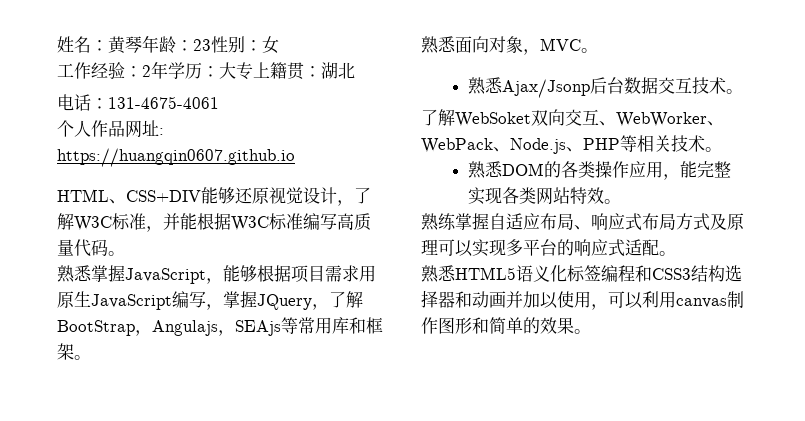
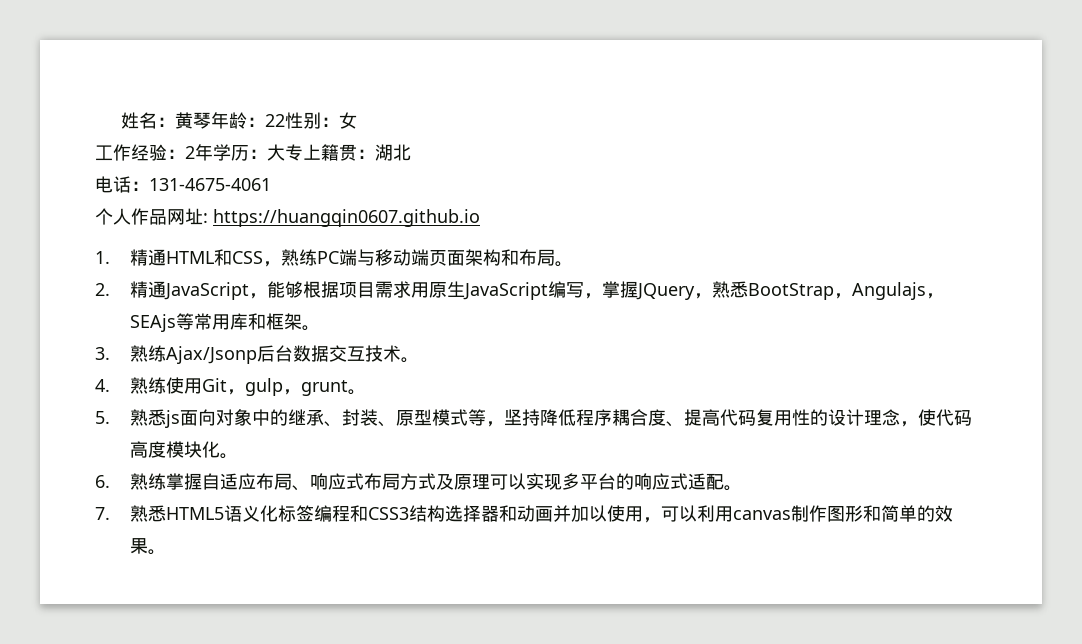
[193,39,211,51] 23 -> [265,114,286,127] 22
[57,187,371,206] [57,213,371,232] [57,239,125,257] [57,265,125,283] HTML、CSS+DIV能够还原视觉设计，了解W3C标准，并能根据W3C标准编写高质量代码。 // 熟悉掌握 -> [95,249,573,267] [95,281,166,298] 1.精通HTML和CSS，熟练PC端与移动端页面架构和布局。 // 2.精通
[329,291,363,308] 了解 -> [711,281,748,298] 熟悉
[421,36,598,55] [468,77,504,95] 熟悉面向对象，MVC。 // 熟悉 -> [95,345,166,362] 3.熟练
[421,109,724,127] [421,135,722,154] [468,161,732,180] [468,187,622,205] 了解WebSoket双向交互、WebWorker、WebPack、Node.js、PHP等相关技术。 // 熟悉DOM的各类操作应用，能完整实现各类网站特效。 // -> [95,377,366,396] [95,409,972,428] [129,441,238,459] [95,475,110,488] 4.熟练使用Git，gulp，grunt。 // 5.熟悉js面向对象中的继承、封装、原型模式等，坚持降低程序耦合度、提高代码复用性的设计理念，使代码高度模块化。 // 6.
(676, 253) none -> [95,507,110,520] 7.

